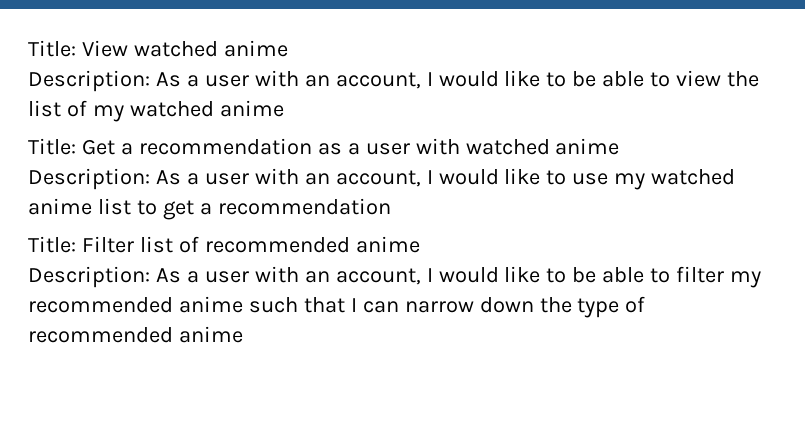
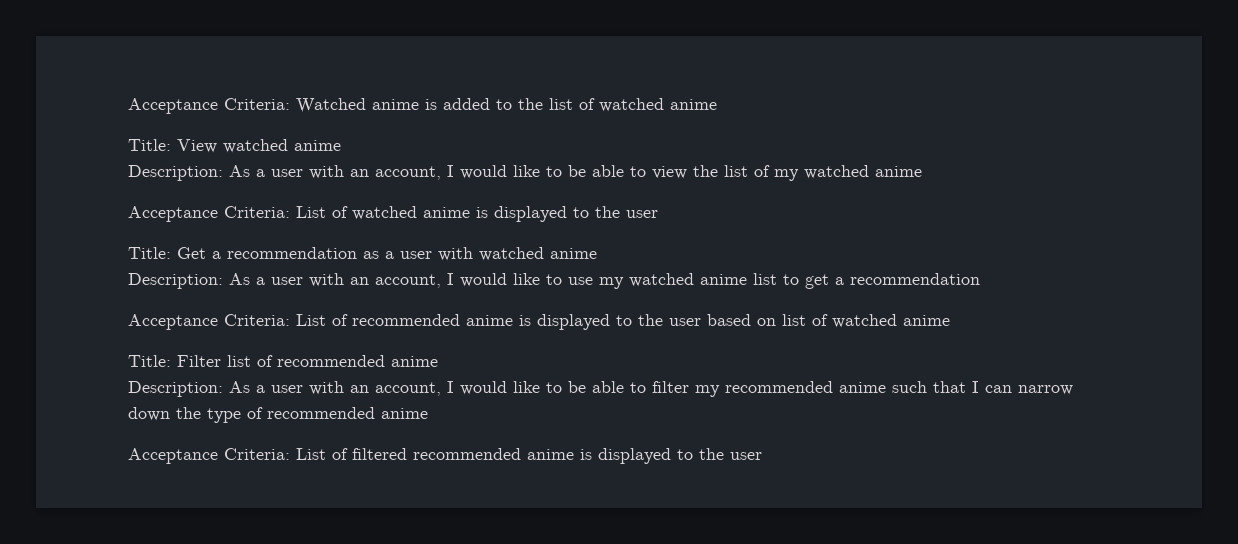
(28, 48) none -> [128,98,717,114] Acceptance Criteria: Watched anime is added to the list of watched anime //
(284, 108) none -> [128,206,658,222] // Acceptance Criteria: List of watched anime is displayed to the user
(391, 206) none -> [128,314,950,330] // Acceptance Criteria: List of recommended anime is displayed to the user based on list of watched anime
(243, 334) none -> [128,448,762,464] // Acceptance Criteria: List of filtered recommended anime is displayed to the user

